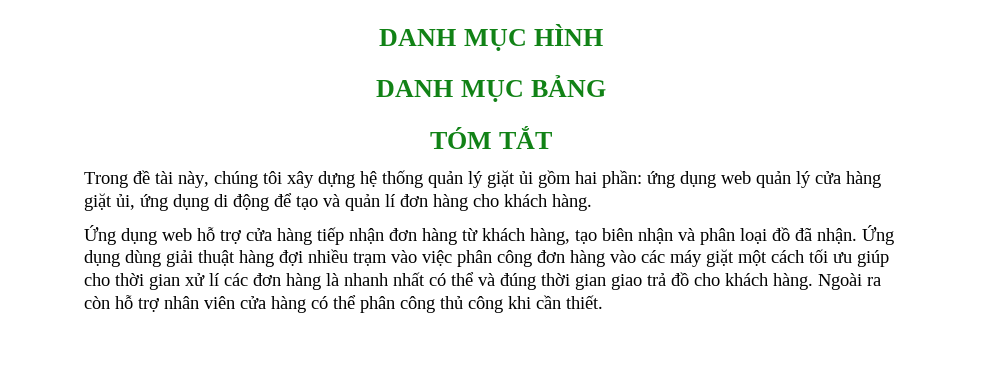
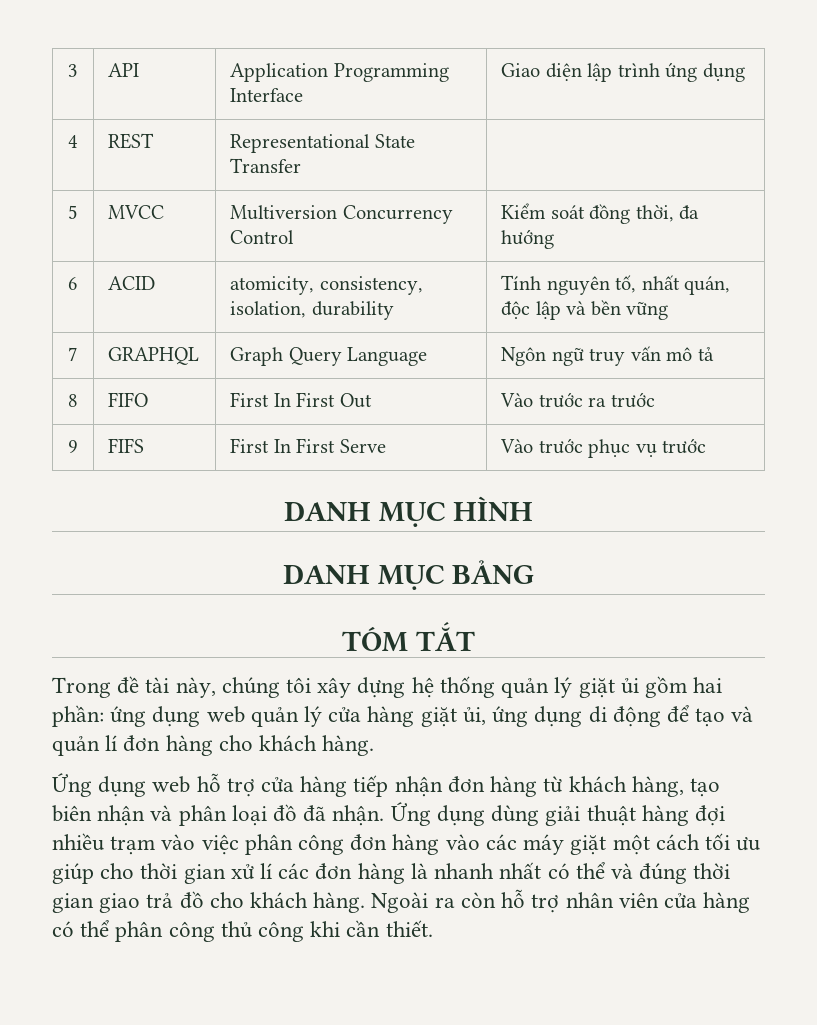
(379, 37) none -> [68,64,78,77] [108,63,140,77] [230,63,449,82] [230,88,304,102] [501,63,745,82] [68,135,78,148] [108,133,155,149] [230,134,415,153] [230,158,302,173] [68,205,78,219] [108,205,165,219] [230,205,453,224] [230,230,295,244] [501,203,700,224] [501,229,555,249] [68,277,78,290] [108,276,156,290] [230,276,423,295] [230,301,394,320] [501,275,731,295] [501,300,669,320] [68,347,78,361] [108,347,200,365] [230,347,428,366] [501,346,714,366] [68,394,78,407] [108,392,149,407] [230,392,372,408] [500,392,655,408] [68,440,78,453] [108,438,145,453] [230,438,386,453] [500,438,707,458] 3 | API | Application Programming Interface | Giao diện lập trình ứng dụng // 4 | REST | Representational State Transfer | // 5 | MVCC | Multiversion Concurrency Control | Kiểm soát đồng thời, đa hướng // 6 | ACID | atomicity, consistency, isolation, durability | Tính nguyên tố, nhất quán, độc lập và bền vững // 7 | GRAPHQL | Graph Query Language | Ngôn ngữ truy vấn mô tả // 8 | FIFO | First In First Out | Vào trước ra trước // 9 | FIFS | First In First Serve | Vào trước phục vụ trước //

